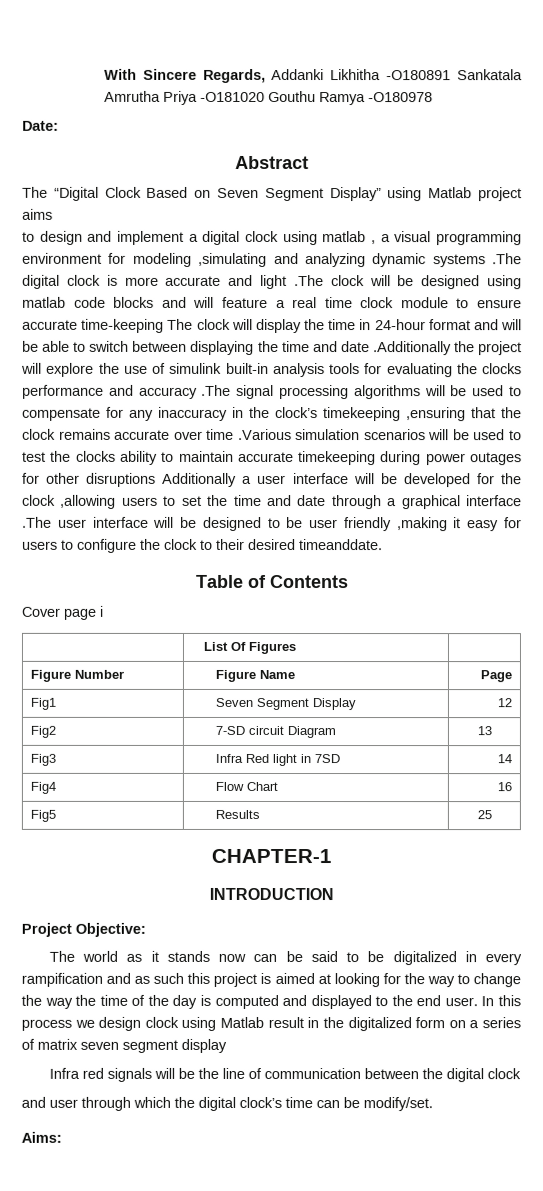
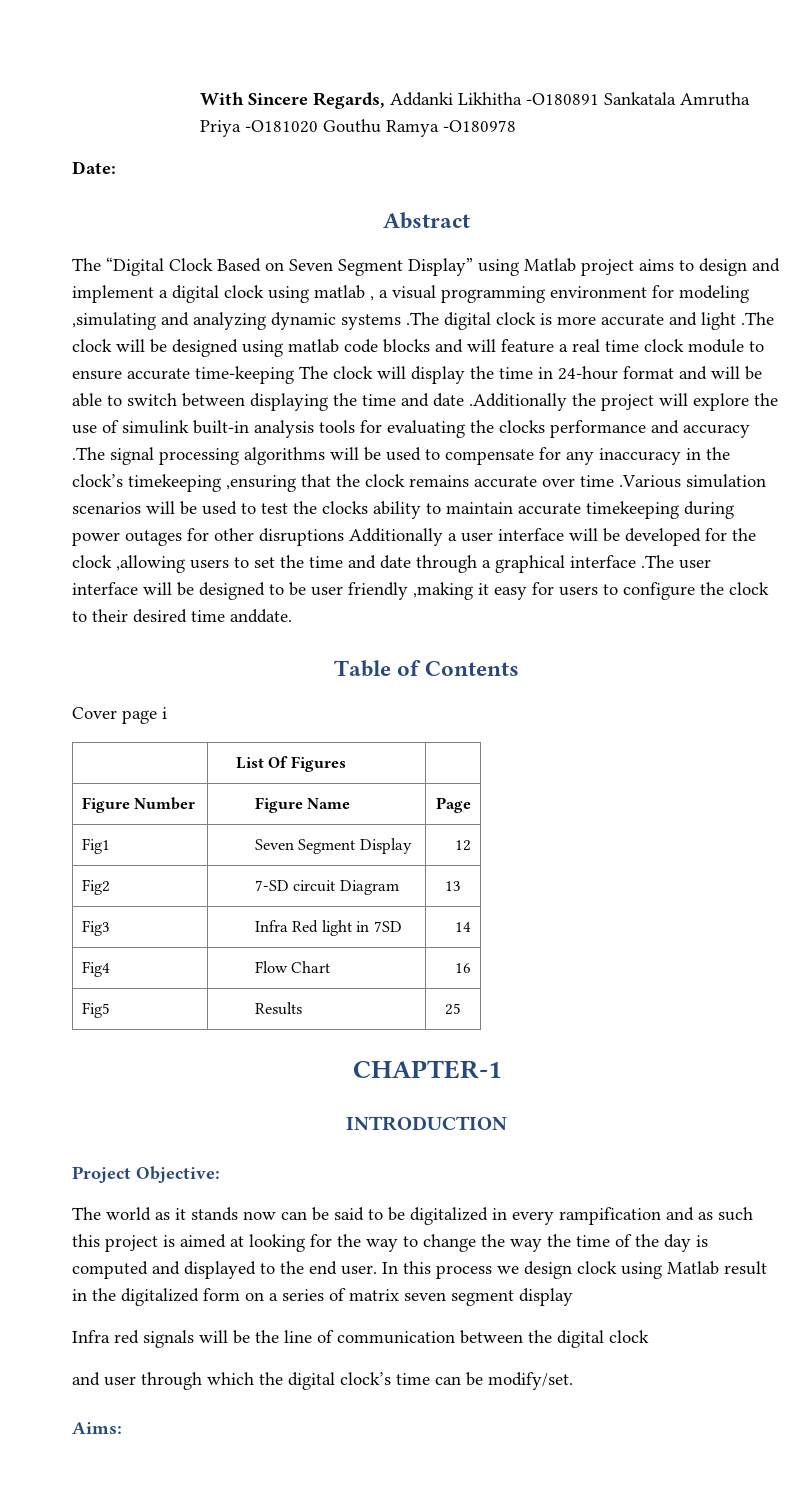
(53, 214) // -> (674, 265) none
[299,539,383,551] timeanddate. -> [191,609,292,623] time anddate.

